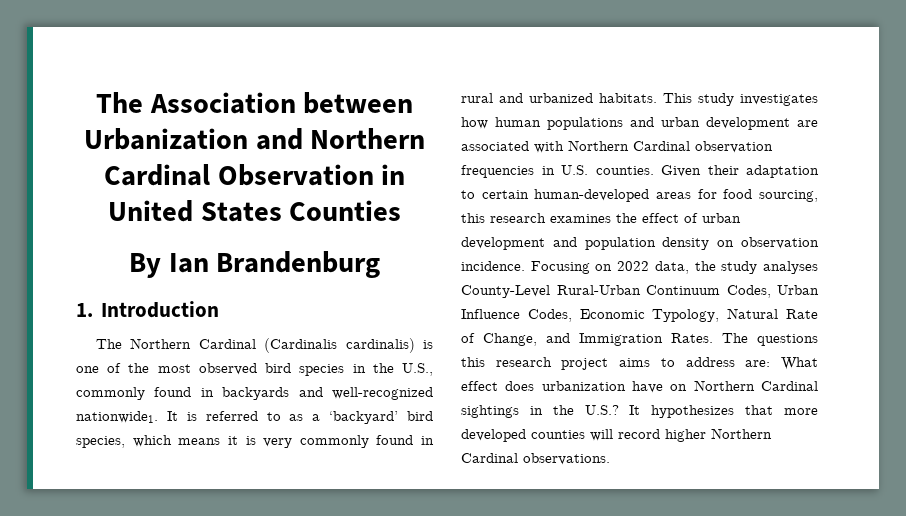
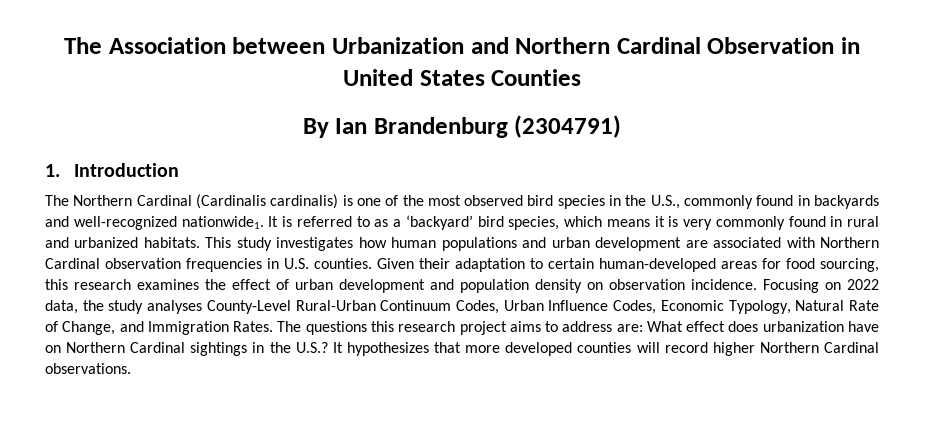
(381, 264) none -> [514,115,622,138] (2304791)

